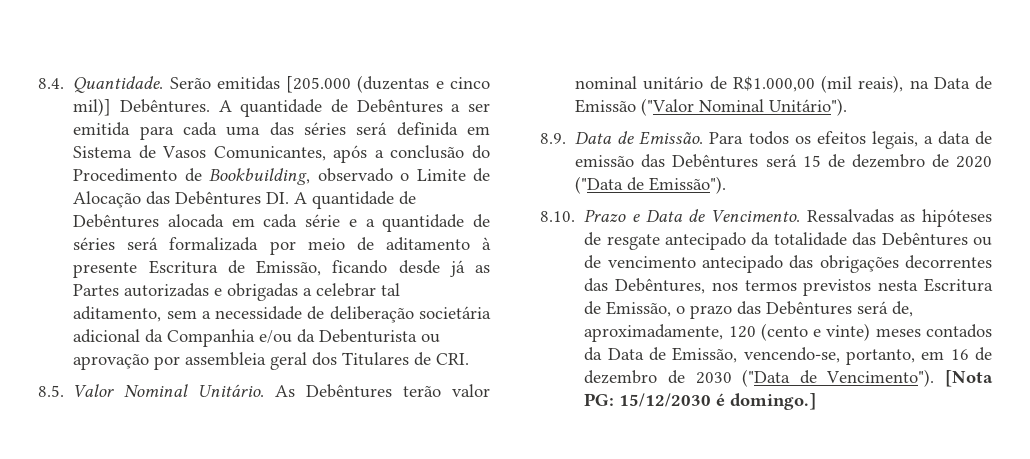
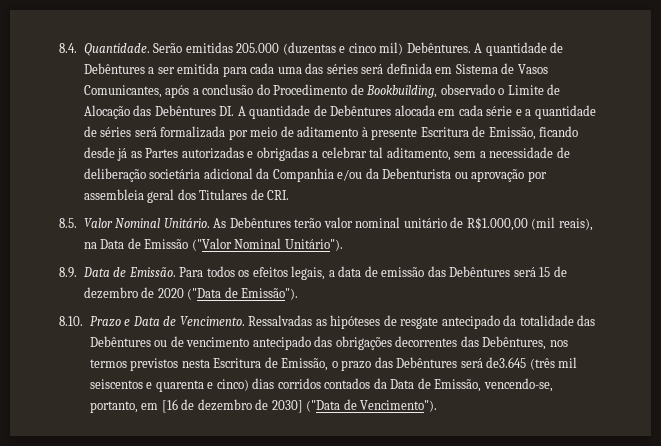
[286,76,352,93] [205.000 -> [236,43,280,53] 205.000
[73,98,112,116] mil)] -> [379,42,404,55] mil)
[892,301,914,317] [584,323,921,342] de, aproximadamente, 120 (cento e vinte) meses -> [486,357,578,370] [89,378,321,392] de3.645 (três mil seiscentos e quarenta e cinco) dias corridos
[950,347,992,361] [584,370,732,384] 16 de dezembro de 2030 -> [161,399,303,413] [16 de dezembro de 2030]
[945,370,993,387] [584,393,817,410] [Nota PG: 15/12/2030 é domingo.] -> (438, 406) none

